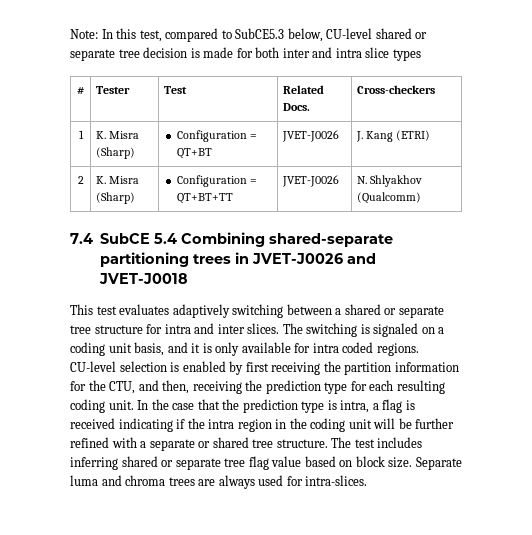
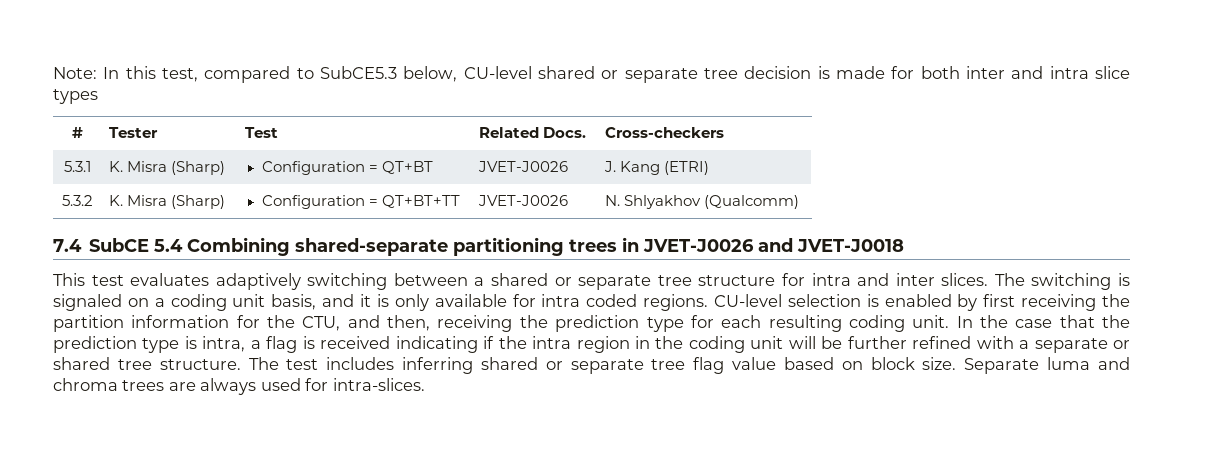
[78,130,84,139] 1 -> [64,161,91,172] 5.3.1
[77,176,84,184] 2 -> [62,195,93,206] 5.3.2

